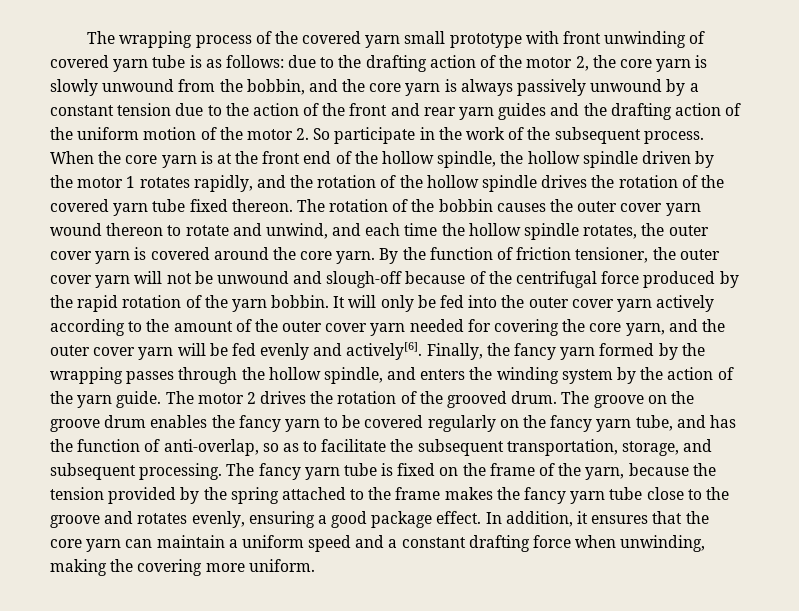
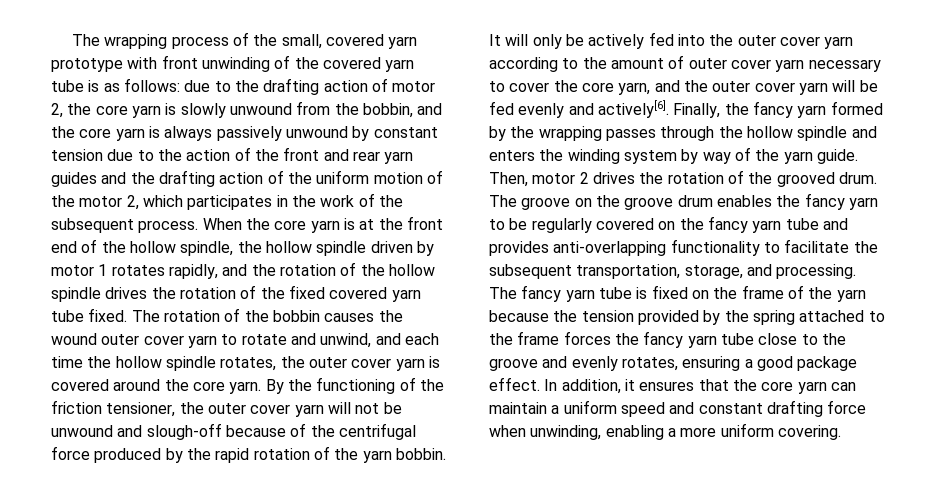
[302,31,446,48] covered yarn small -> [281,34,418,49] small, covered yarn
(706, 37) none -> [294,57,319,69] the
[499,55,523,68] the -> (388, 85) none
[689,83,699,92] a -> (370, 133) none
[296,127,416,144] 2. So participate -> [126,195,273,210] 2, which participates
[50,175,73,188] the -> (434, 248) none
[50,199,293,216] covered yarn tube fixed thereon. -> [288,285,421,302] [51,308,128,322] fixed covered yarn tube fixed.
[577,201,701,216] [50,223,164,236] outer cover yarn wound thereon -> [51,333,217,348] wound outer cover yarn
[429,247,514,260] function of -> [316,377,444,394] functioning of the
(436, 301) none -> [588,34,645,49] actively
[656,295,715,312] actively -> (854, 42) none
[254,319,560,336] the outer cover yarn needed for covering -> [688,58,881,72] [489,81,550,92] outer cover yarn necessary to cover
[323,367,383,384] spindle, -> [797,126,848,141] spindle
[640,367,714,380] the action -> [702,152,731,164] way
[165,391,194,404] The -> [489,172,528,187] Then,
[364,415,496,432] covered regularly -> [531,218,654,233] regularly covered
[635,415,736,431] [50,439,299,456] tube, and has the function of anti-overlap, so as -> [785,218,848,230] [489,239,760,256] tube and provides anti-overlapping functionality
[50,463,136,480] subsequent -> (772, 270) none
[585,467,625,480] yarn, -> [836,289,866,302] yarn
[444,487,493,500] makes -> [563,331,611,345] forces
[137,511,245,528] rotates evenly, -> [571,356,678,371] evenly rotates,
[388,539,398,548] a -> (695, 408) none
[50,559,315,576] making the covering more uniform. -> [605,423,841,440] enabling a more uniform covering.

